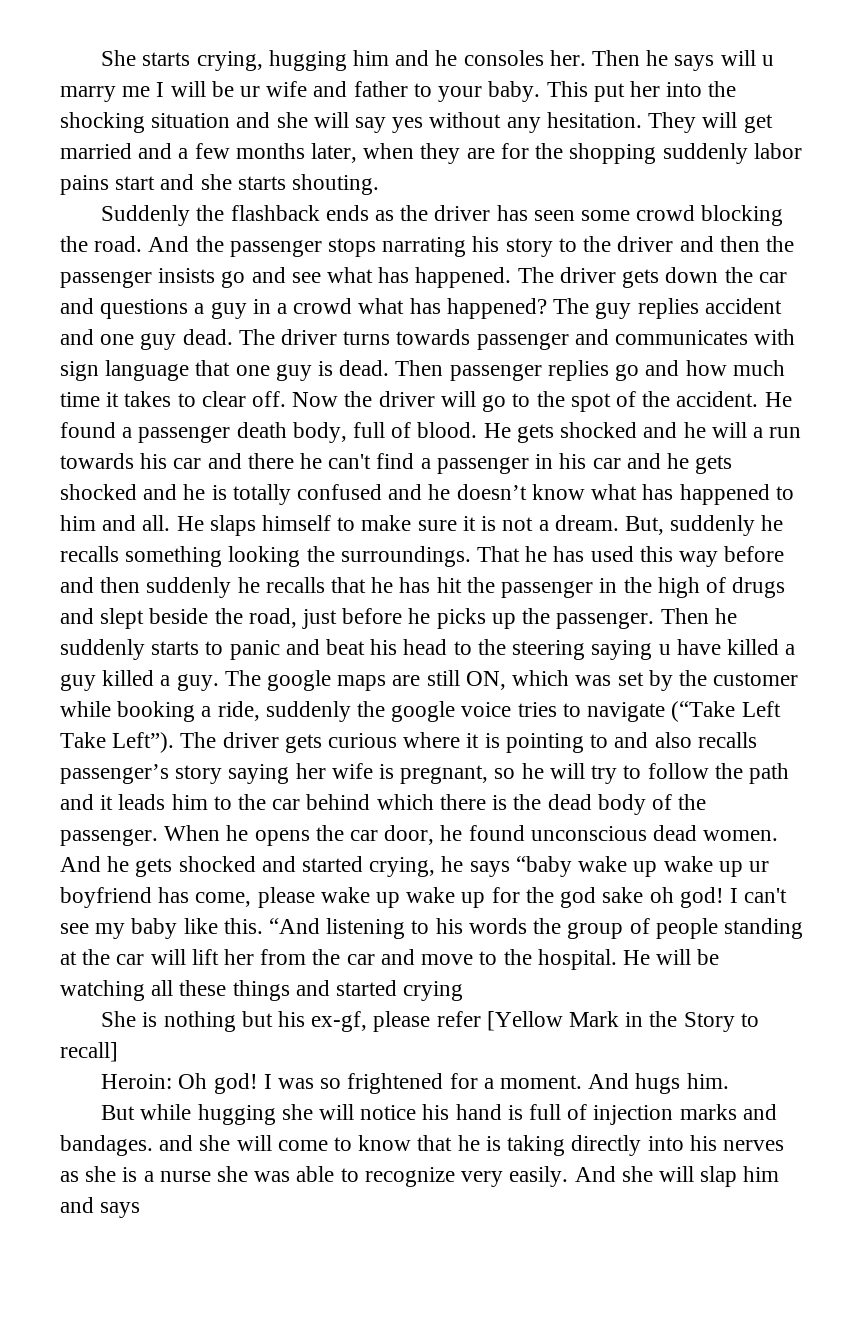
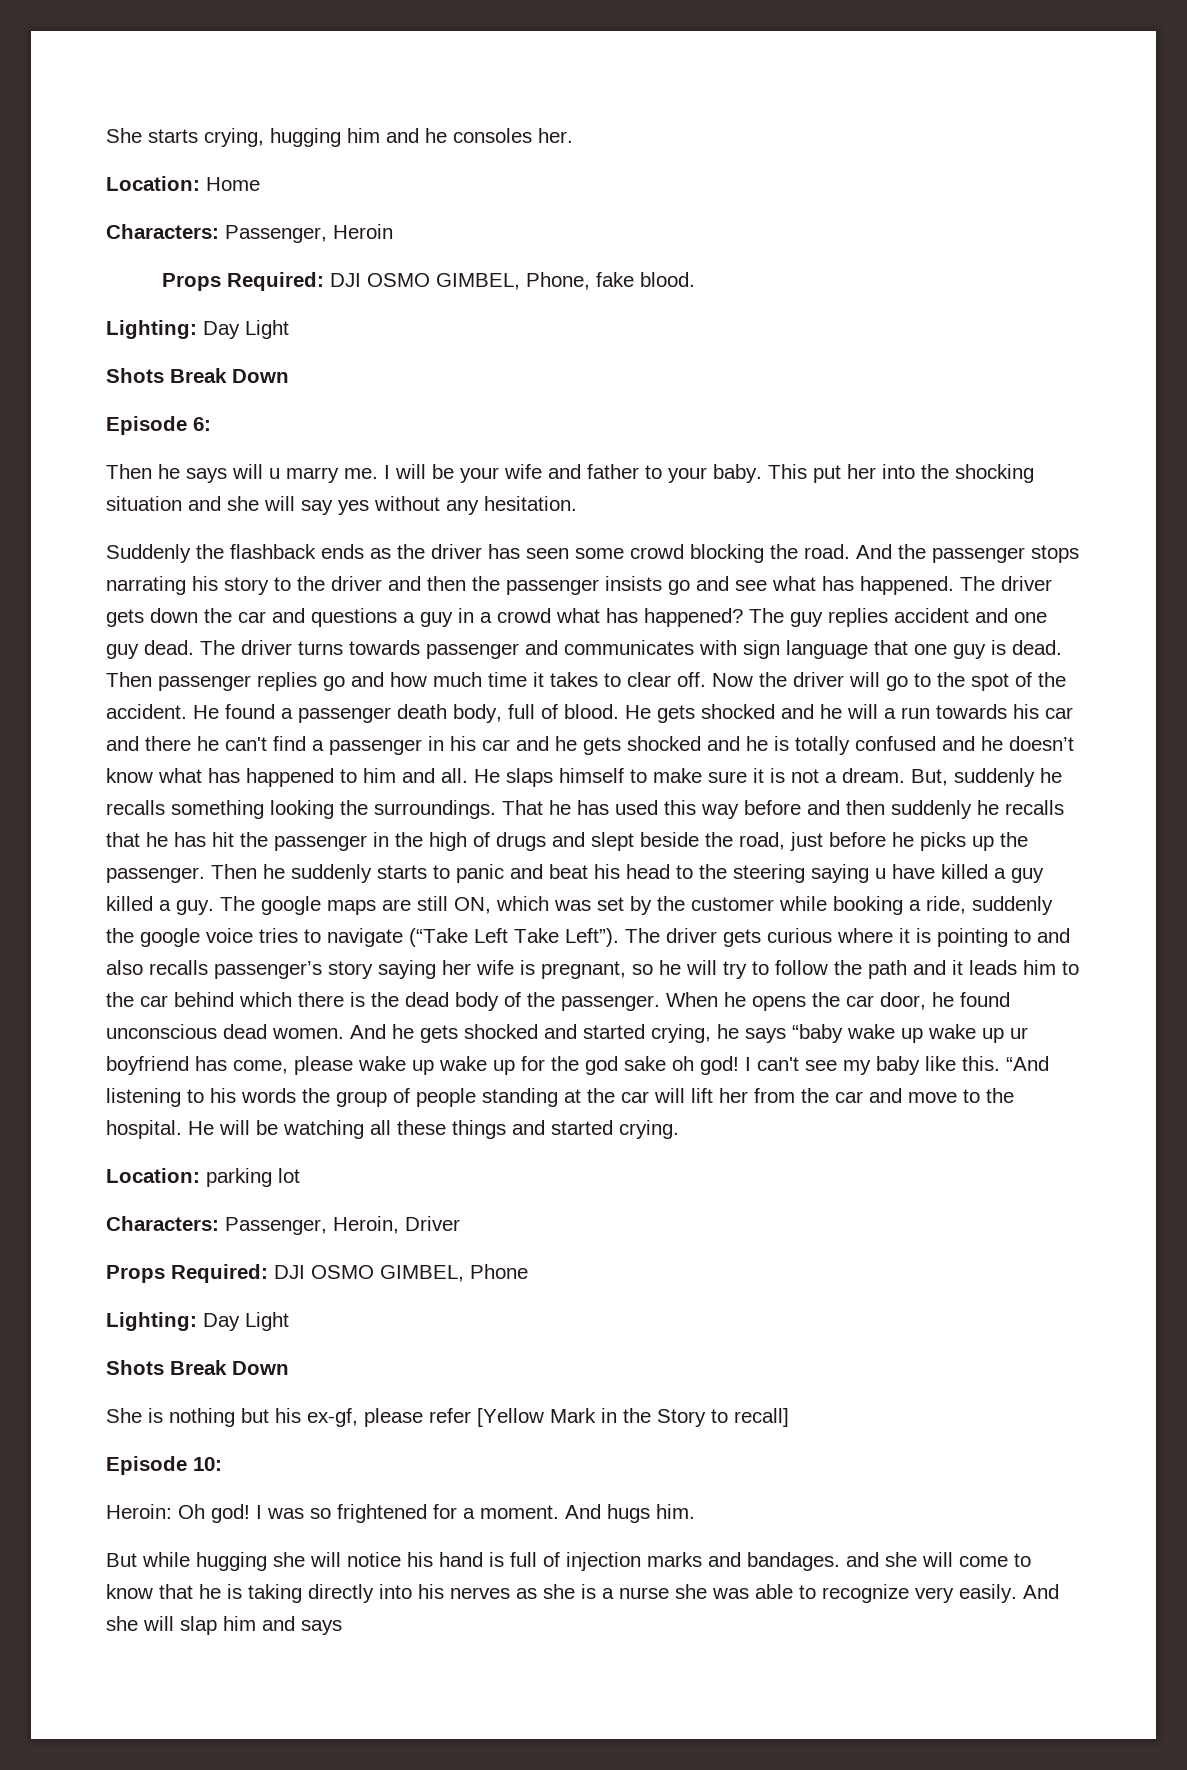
(586, 58) none -> [106,176,260,191] [106,224,393,243] [161,272,695,291] [106,320,289,339] [106,368,289,383] [106,416,211,435] // Location: Home // Characters: Passenger, Heroin // Props Required: DJI OSMO GIMBEL, Phone, fake blood. // Lighting: Day Light // Shots Break Down // Episode 6: //
[122,86,151,97] me -> [344,468,378,479] me.
[240,86,261,97] ur -> [460,467,499,483] your
[648,112,773,133] [60,143,802,164] [60,174,380,195] They will get married and a few months later, when they are for the shopping suddenly labor pains start and she starts shouting. -> (577, 503) none
[403,981,464,1001] crying -> [619,1120,679,1139] [106,1168,300,1187] [106,1216,460,1235] [106,1264,528,1283] [106,1312,289,1331] [106,1360,289,1375] crying. // Location: parking lot // Characters: Passenger, Heroin, Driver // Props Required: DJI OSMO GIMBEL, Phone // Lighting: Day Light // Shots Break Down
(118, 1052) none -> [106,1456,222,1475] // Episode 10:

